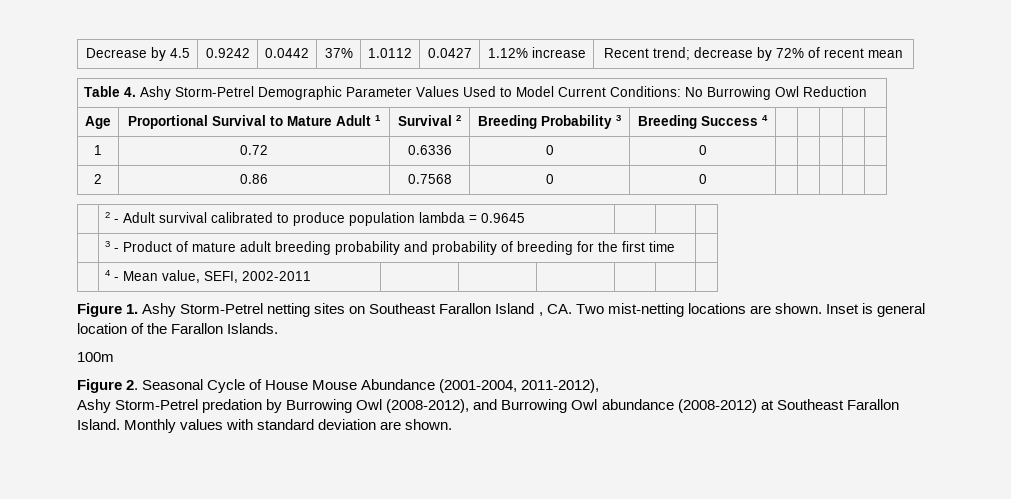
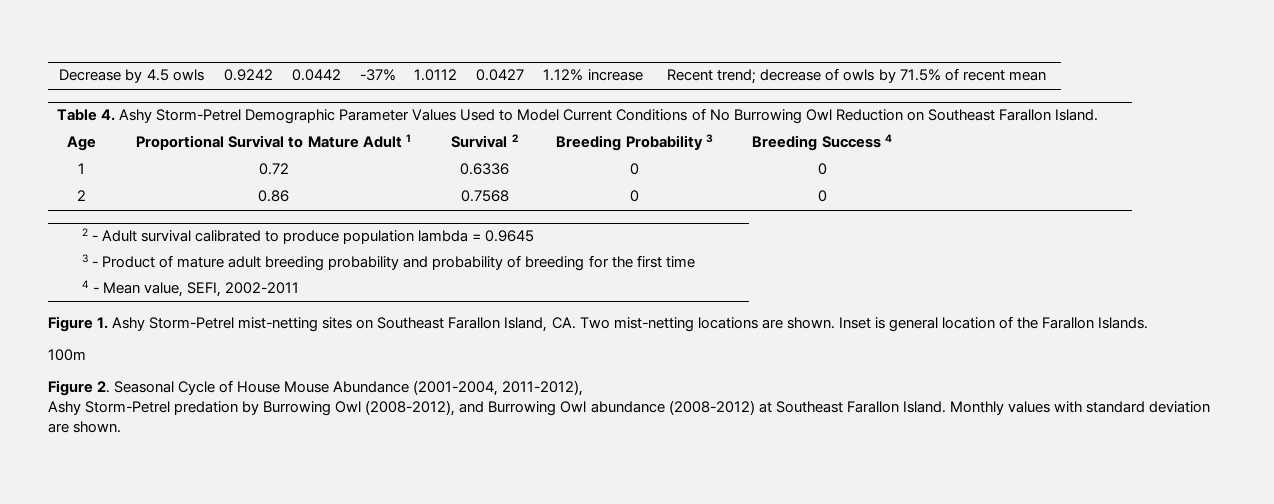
(190, 53) none -> [172,69,204,81] owls
[324,48,353,58] 37% -> [359,69,396,81] -37%
[757,47,804,61] by 72% -> [825,68,941,83] of owls by 71.5%
[610,86,682,97] Conditions: -> [616,108,706,121] Conditions of
(868, 91) none -> [906,109,1098,121] on Southeast Farallon Island.
[267,303,311,317] netting -> [238,317,319,332] mist-netting
[495,303,543,316] Island , -> [504,317,548,332] Island,

